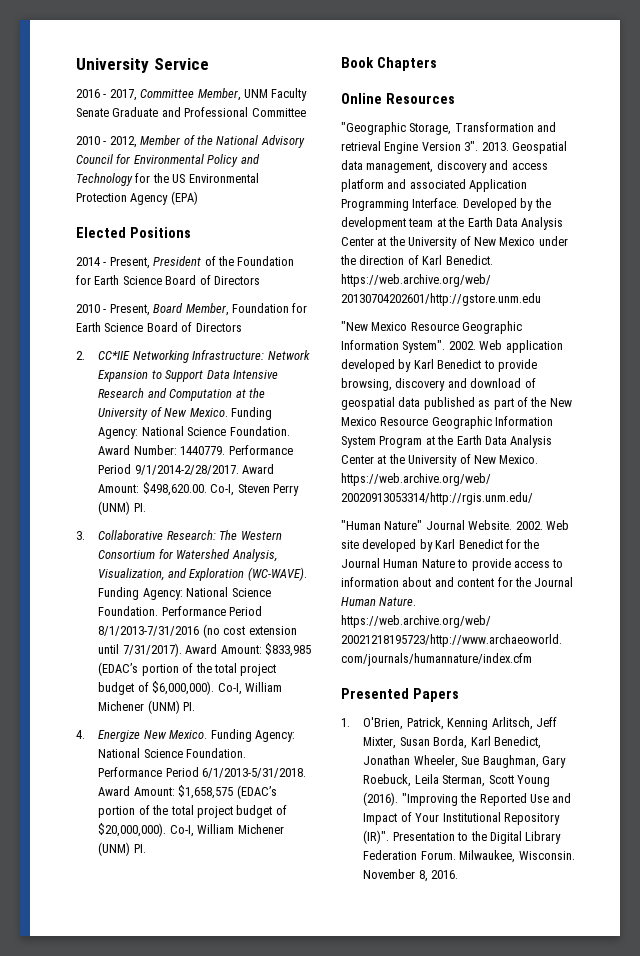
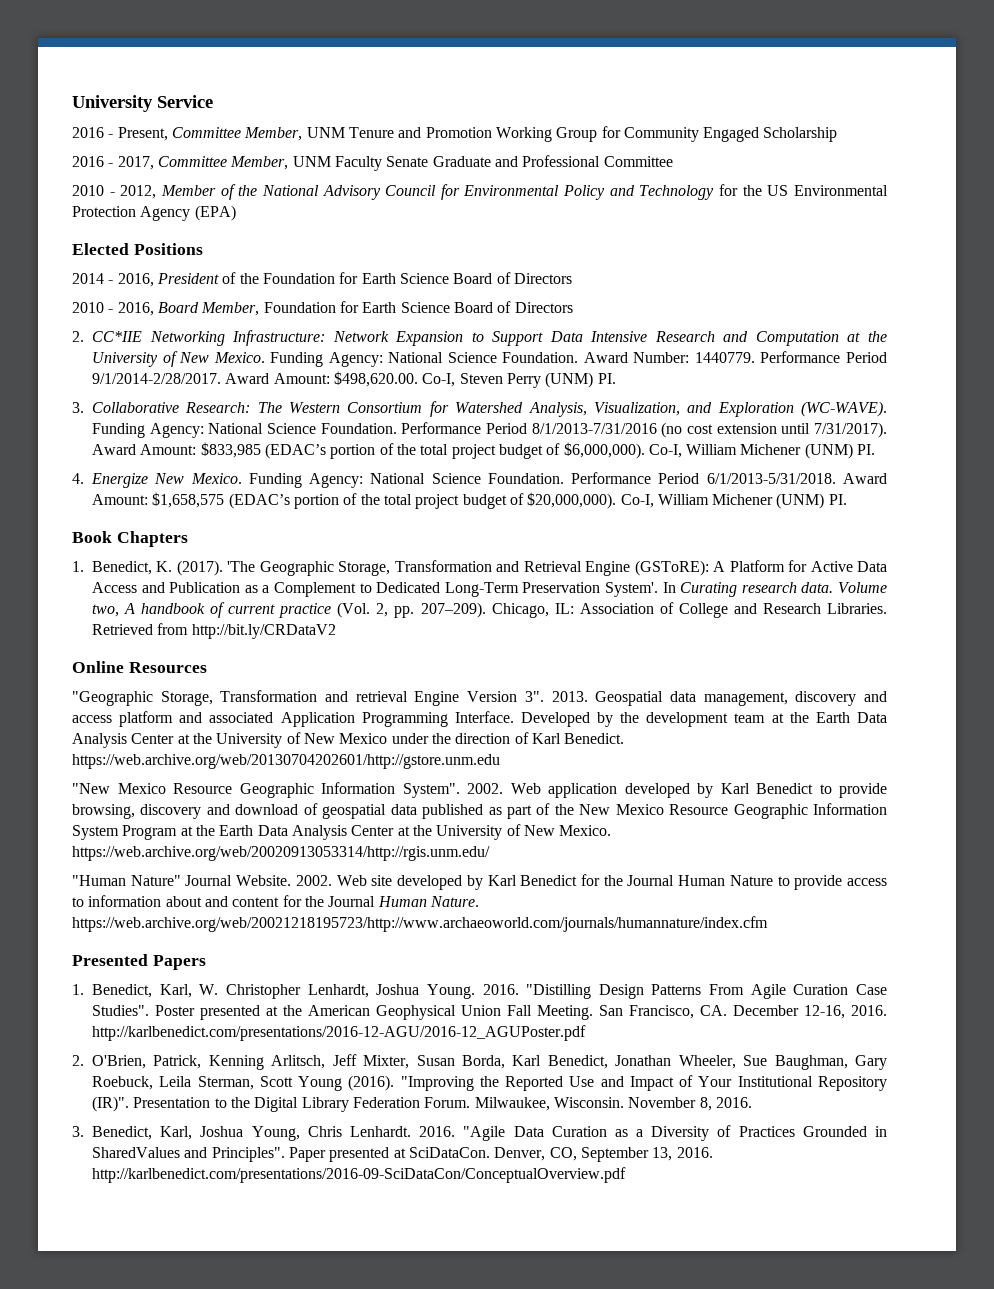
(209, 64) none -> [72,126,838,142] // 2016 - Present, Committee Member, UNM Tenure and Promotion Working Group for Community Engaged Scholarship
[109,257,150,269] Present, -> [117,273,154,287] 2016,
[109,304,150,316] Present, -> [117,302,154,316] 2016,
(437, 64) none -> [72,560,888,576] [92,582,888,597] [92,602,887,618] [92,623,336,639] // 1. Benedict, K. (2017). 'The Geographic Storage, Transformation and Retrieval Engine (GSToRE): A Platform for Active Data Access and Publication as a Complement to Dedicated Long-Term Preservation System'. In Curating research data. Volume two, A handbook of current practice (Vol. 2, pp. 207–209). Chicago, IL: Association of College and Research Libraries. Retrieved from http://bit.ly/CRDataV2
(350, 722) none -> [92,984,887,999] [92,1005,887,1020] [92,1025,586,1041] [72,1055,84,1066] Benedict, Karl, W. Christopher Lenhardt, Joshua Young. 2016. "Distilling Design Patterns From Agile Curation Case Studies". Poster presented at the American Geophysical Union Fall Meeting. San Francisco, CA. December 12-16, 2016. http://karlbenedict.com/presentations/2016-12-AGU/2016-12_AGUPoster.pdf // 2.
(459, 874) none -> [72,1125,887,1141] [92,1147,713,1162] [92,1167,626,1183] // 3. Benedict, Karl, Joshua Young, Chris Lenhardt. 2016. "Agile Data Curation as a Diversity of Practices Grounded in SharedValues and Principles". Paper presented at SciDataCon. Denver, CO, September 13, 2016. http://karlbenedict.com/presentations/2016-09-SciDataCon/ConceptualOverview.pdf

